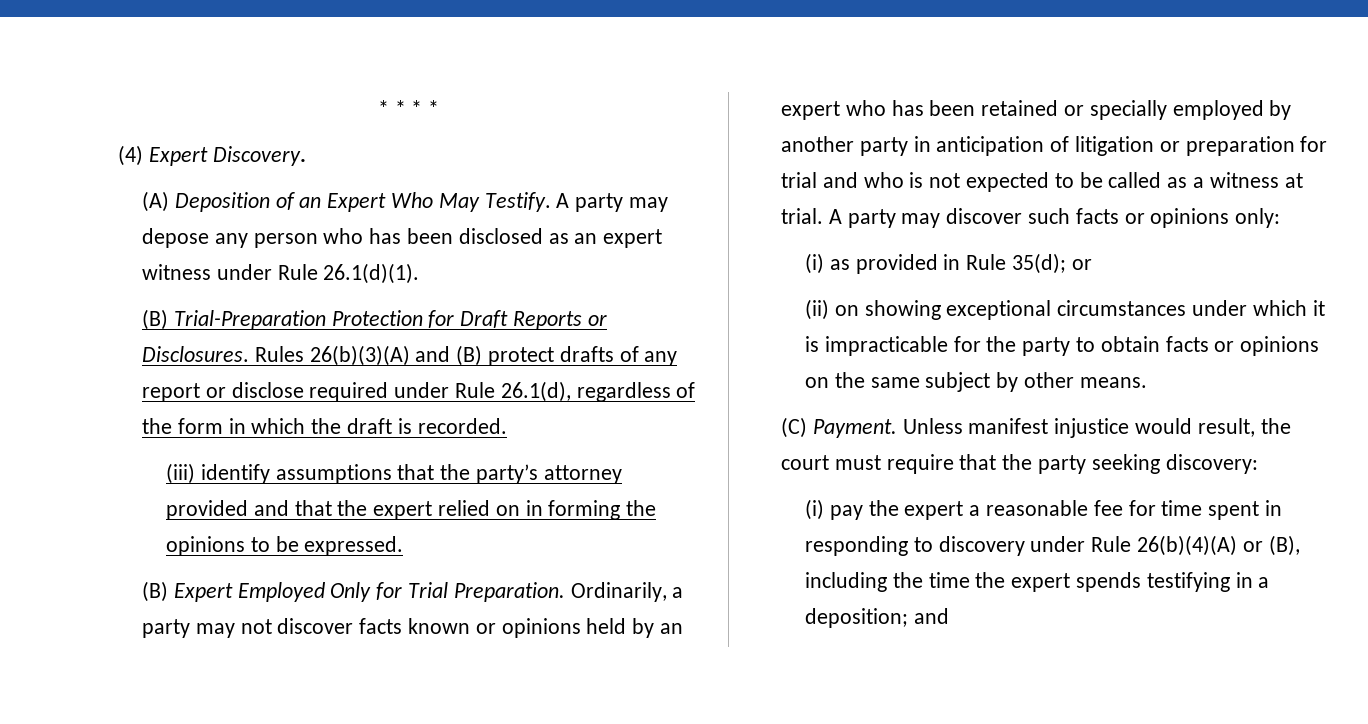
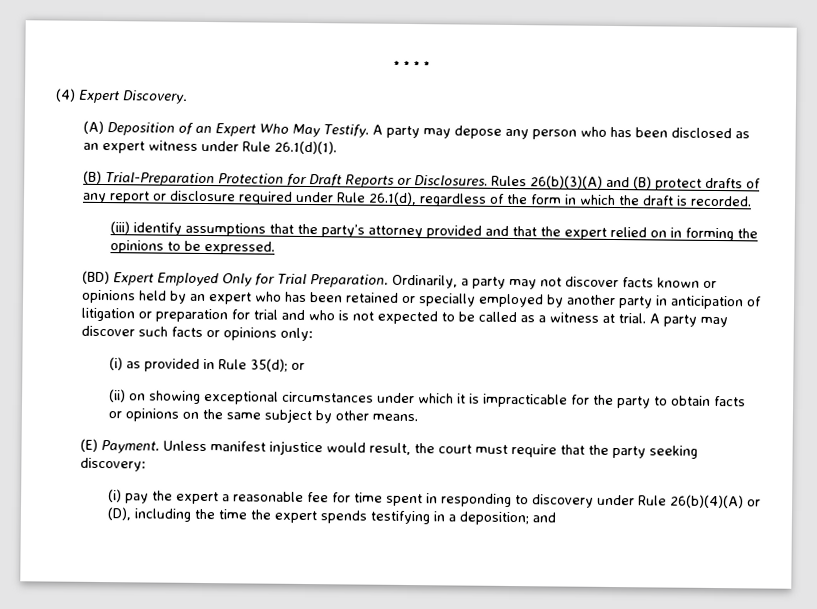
[231,382,304,398] disclose -> [170,190,237,202] disclosure
[141,581,168,602] (B) -> [82,270,111,285] (BD)
[780,417,807,438] (C) -> [80,438,99,452] (E)
[1268,535,1300,556] (B), -> [107,507,133,521] (D),

